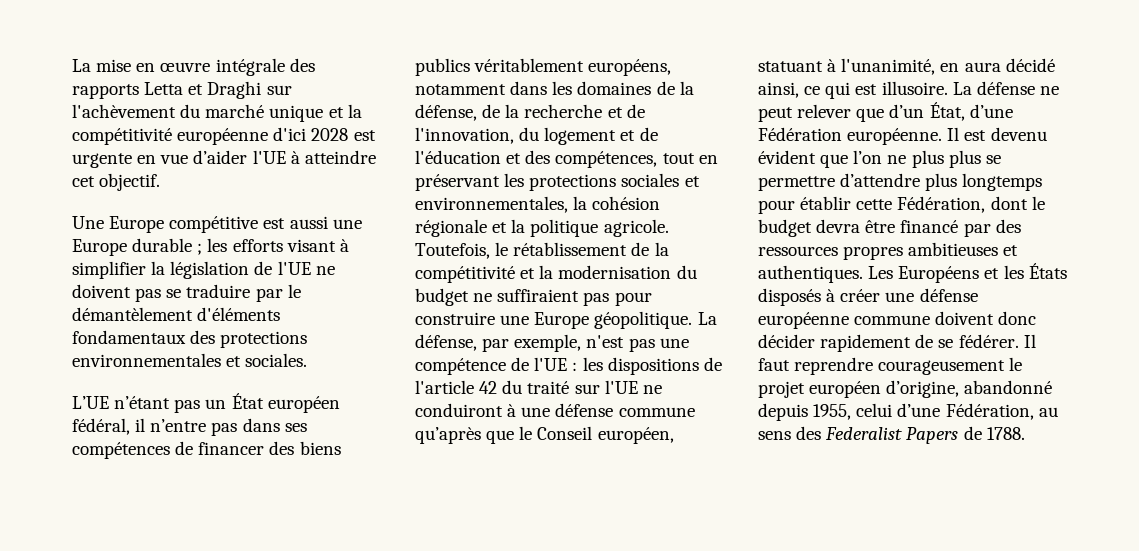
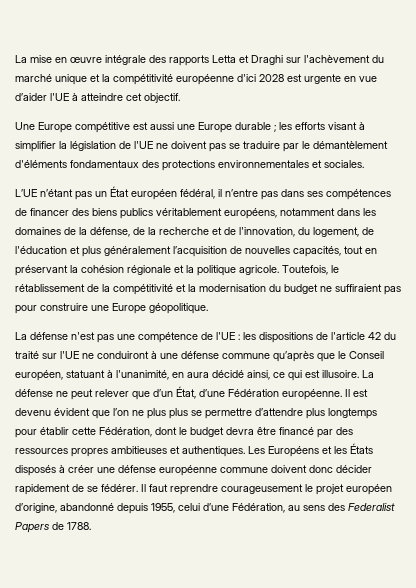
[544,127,636,145] logement et -> [313,227,359,237] logement,
[525,150,718,168] [415,173,700,191] [415,196,568,213] des compétences, tout en préservant les protections sociales et environnementales, -> [82,246,377,257] [15,265,68,276] plus généralement l’acquisition de nouvelles capacités, tout en préservant
[697,312,717,325] [415,334,582,352] La défense, par exemple, -> [15,332,68,340] // La défense

